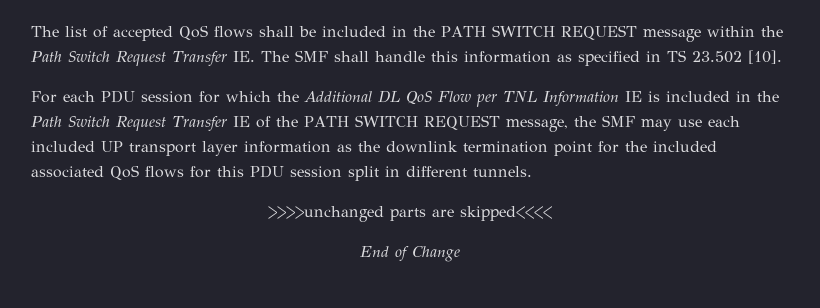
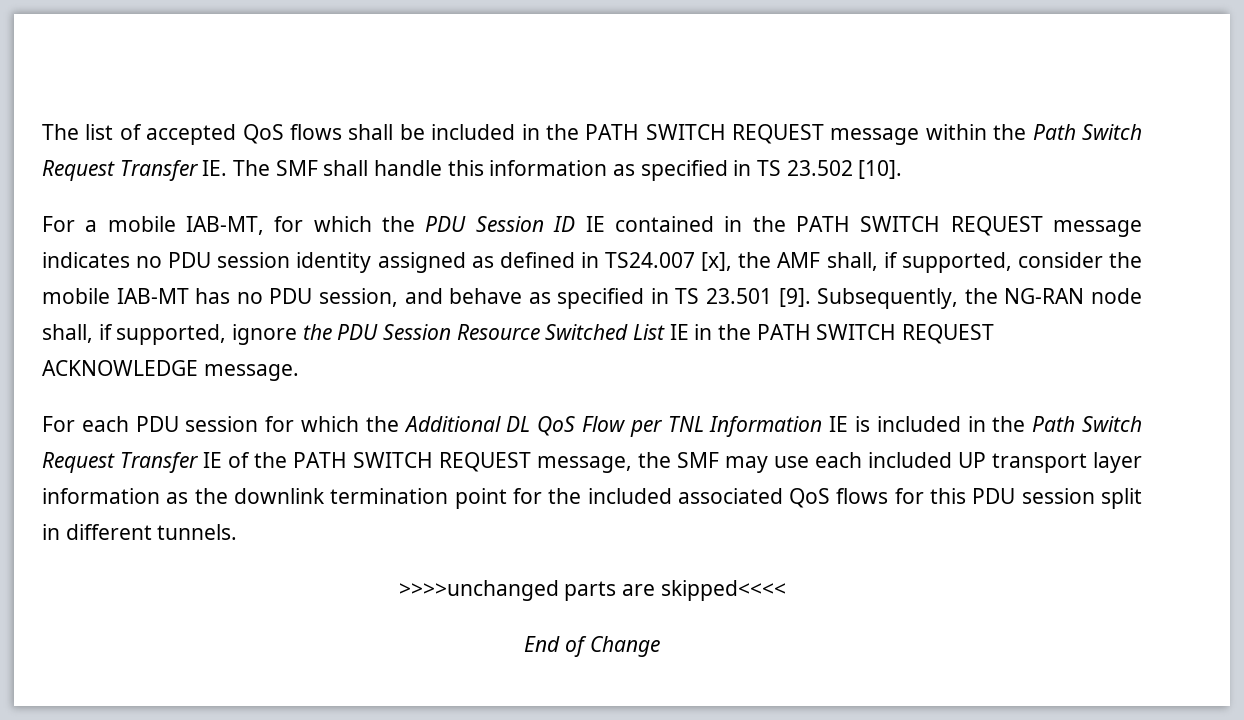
(782, 57) none -> [42,216,1143,237] [42,252,1142,273] [42,288,1142,309] [42,324,995,345] [42,360,299,381] // For a mobile IAB-MT, for which the PDU Session ID IE contained in the PATH SWITCH REQUEST message indicates no PDU session identity assigned as defined in TS24.007 [x], the AMF shall, if supported, consider the mobile IAB-MT has no PDU session, and behave as specified in TS 23.501 [9]. Subsequently, the NG-RAN node shall, if supported, ignore the PDU Session Resource Switched List IE in the PATH SWITCH REQUEST ACKNOWLEDGE message.

